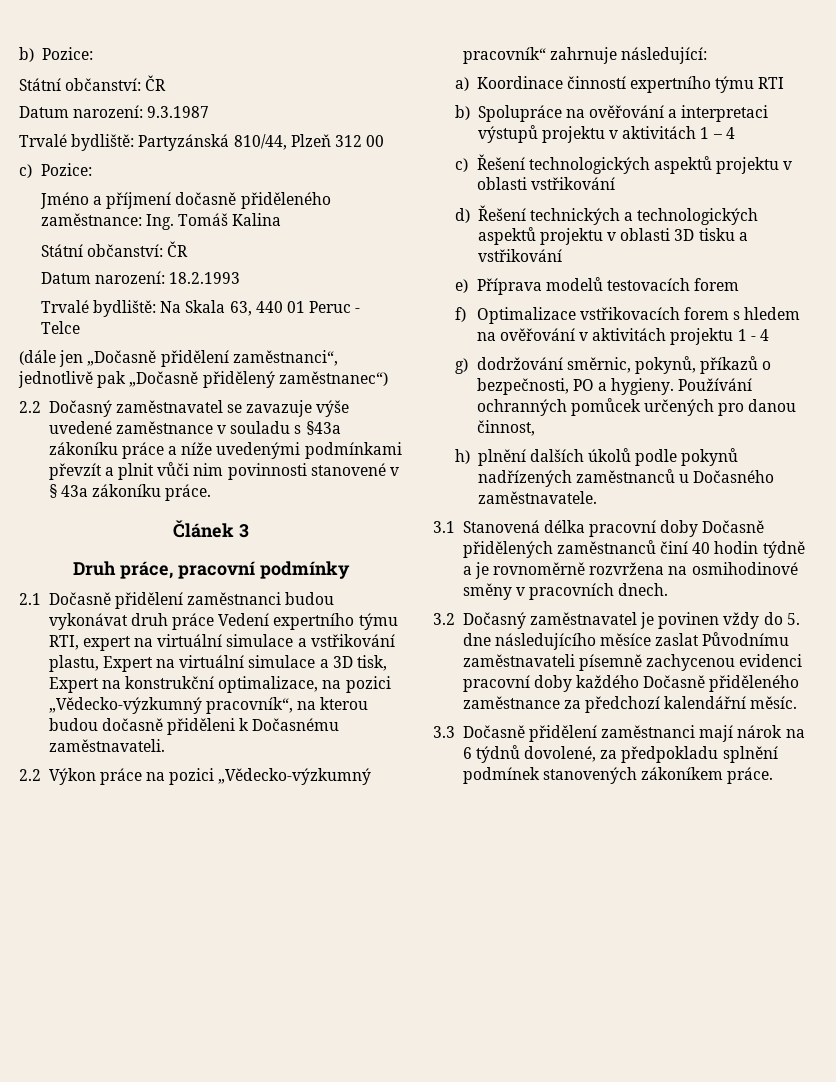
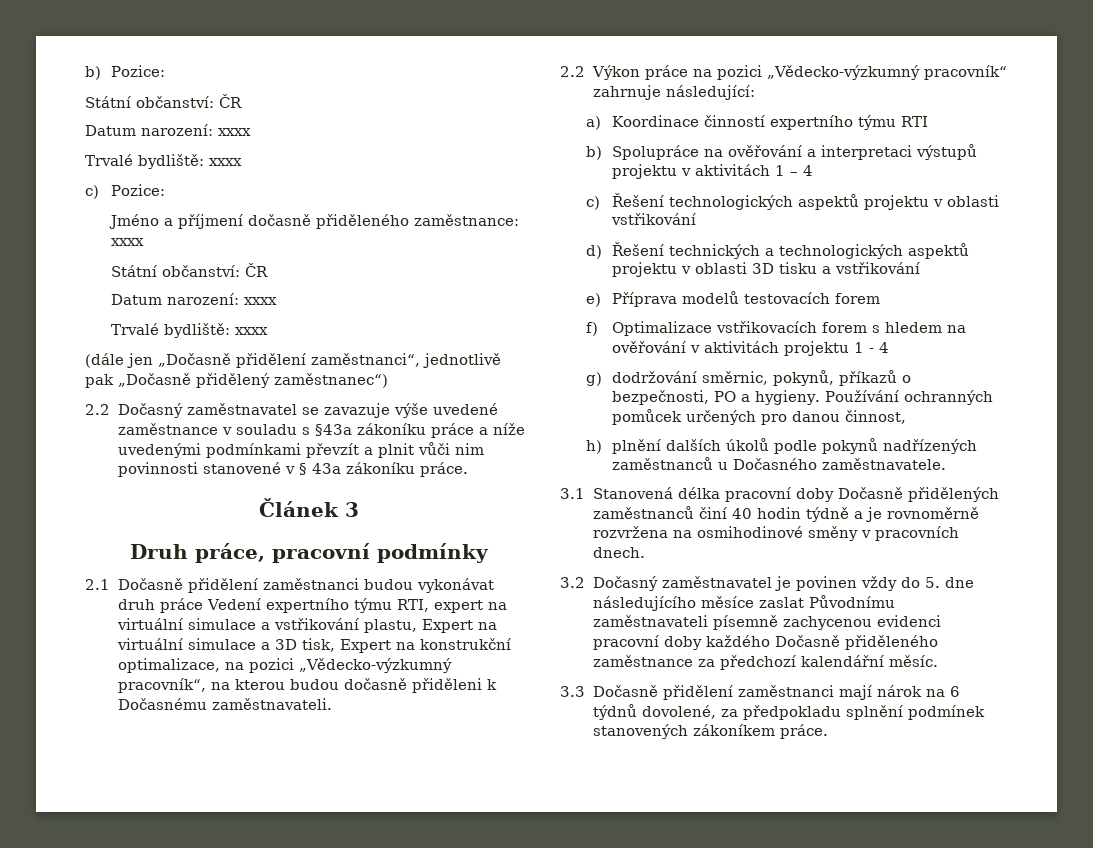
[147,106,210,118] [19,134,385,151] 9.3.1987 // Trvalé bydliště: Partyzánská 810/44, Plzeň 312 00 -> [218,128,251,136] [85,154,242,169] xxxx // Trvalé bydliště: xxxx
[146,213,282,230] [40,241,189,257] [40,271,241,284] [40,300,361,317] [40,321,80,334] Ing. Tomáš Kalina // Státní občanství: ČR // Datum narození: 18.2.1993 // Trvalé bydliště: Na Skala 63, 440 01 Peruc - Telce -> [111,238,145,246] [111,263,269,277] [111,293,278,305] [111,323,269,338] xxxx // Státní občanství: ČR // Datum narození: xxxx // Trvalé bydliště: xxxx

